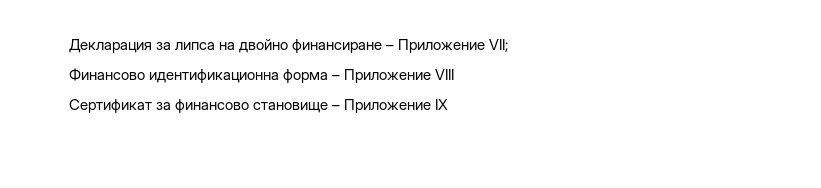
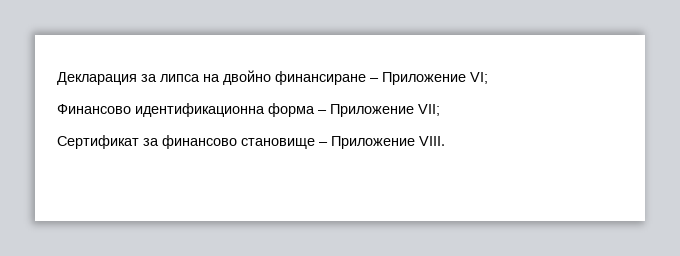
[489,39,509,52] VII; -> [470,72,488,84] VI;
[435,69,455,80] VIII -> [418,104,440,116] VII;
[435,99,449,110] IX -> [419,136,445,146] VIII.

